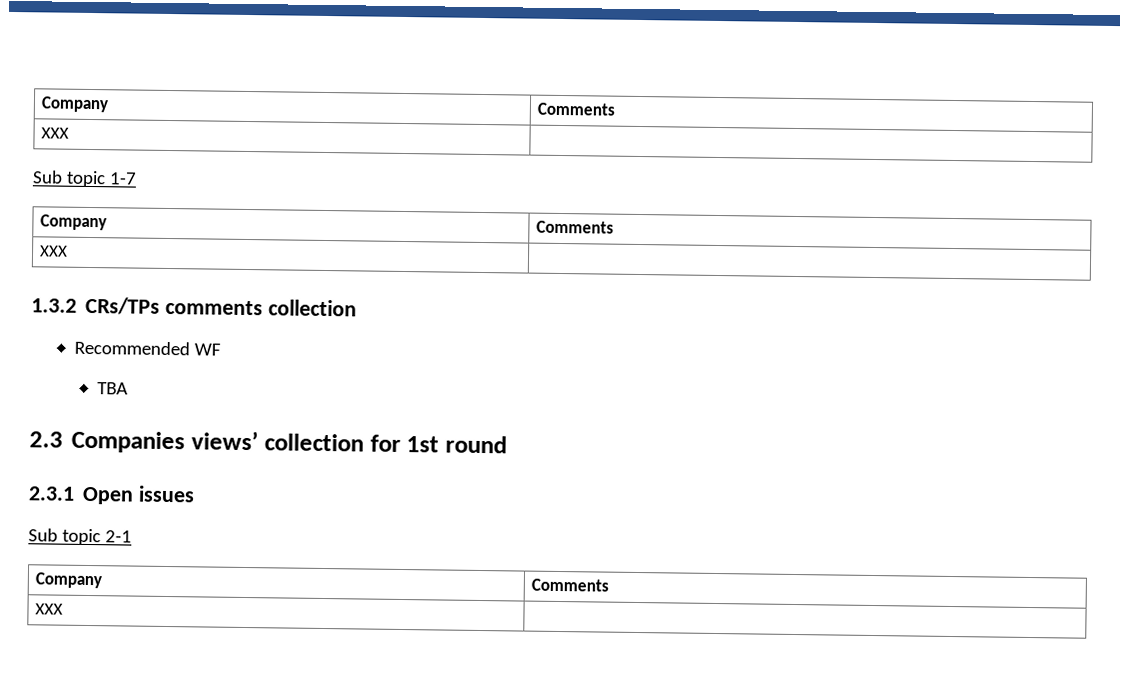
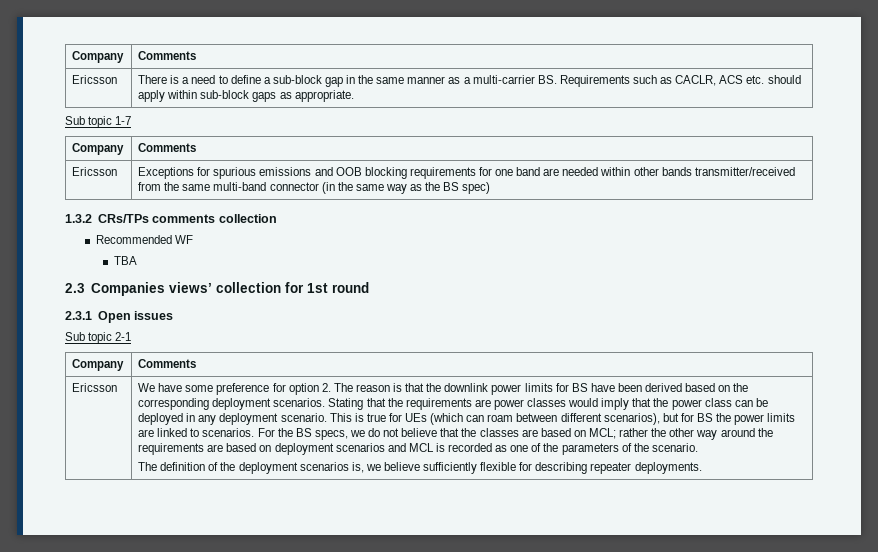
[41,96,110,113] [537,102,616,116] [41,127,70,139] Company | Comments // XXX | -> [72,51,125,63] [138,51,197,60] [72,75,118,84] [138,75,801,87] [138,90,354,102] Company | Comments // Ericsson | There is a need to define a sub-block gap in the same manner as a multi-carrier BS. Requirements such as CACLR, ACS etc. should apply within sub-block gaps as appropriate.
[39,245,69,257] XXX | -> [72,167,118,176] [138,167,795,179] [138,182,491,194] Ericsson | Exceptions for spurious emissions and OOB blocking requirements for one band are needed within other bands transmitter/received from the same multi-band connector (in the same way as the BS spec)
[35,603,64,615] XXX | -> [72,383,118,392] [138,383,749,395] [138,398,768,410] [138,413,796,425] [138,428,773,440] [138,443,698,455] [138,462,702,474] Ericsson | We have some preference for option 2. The reason is that the downlink power limits for BS have been derived based on the corresponding deployment scenarios. Stating that the requirements are power classes would imply that the power class can be deployed in any deployment scenario. This is true for UEs (which can roam between different scenarios), but for BS the power limits are linked to scenarios. For the BS specs, we do not believe that the classes are based on MCL; rather the other way around the requirements are based on deployment scenarios and MCL is recorded as one of the parameters of the scenario. // The definition of the deployment scenarios is, we believe sufficiently flexible for describing repeater deployments.

